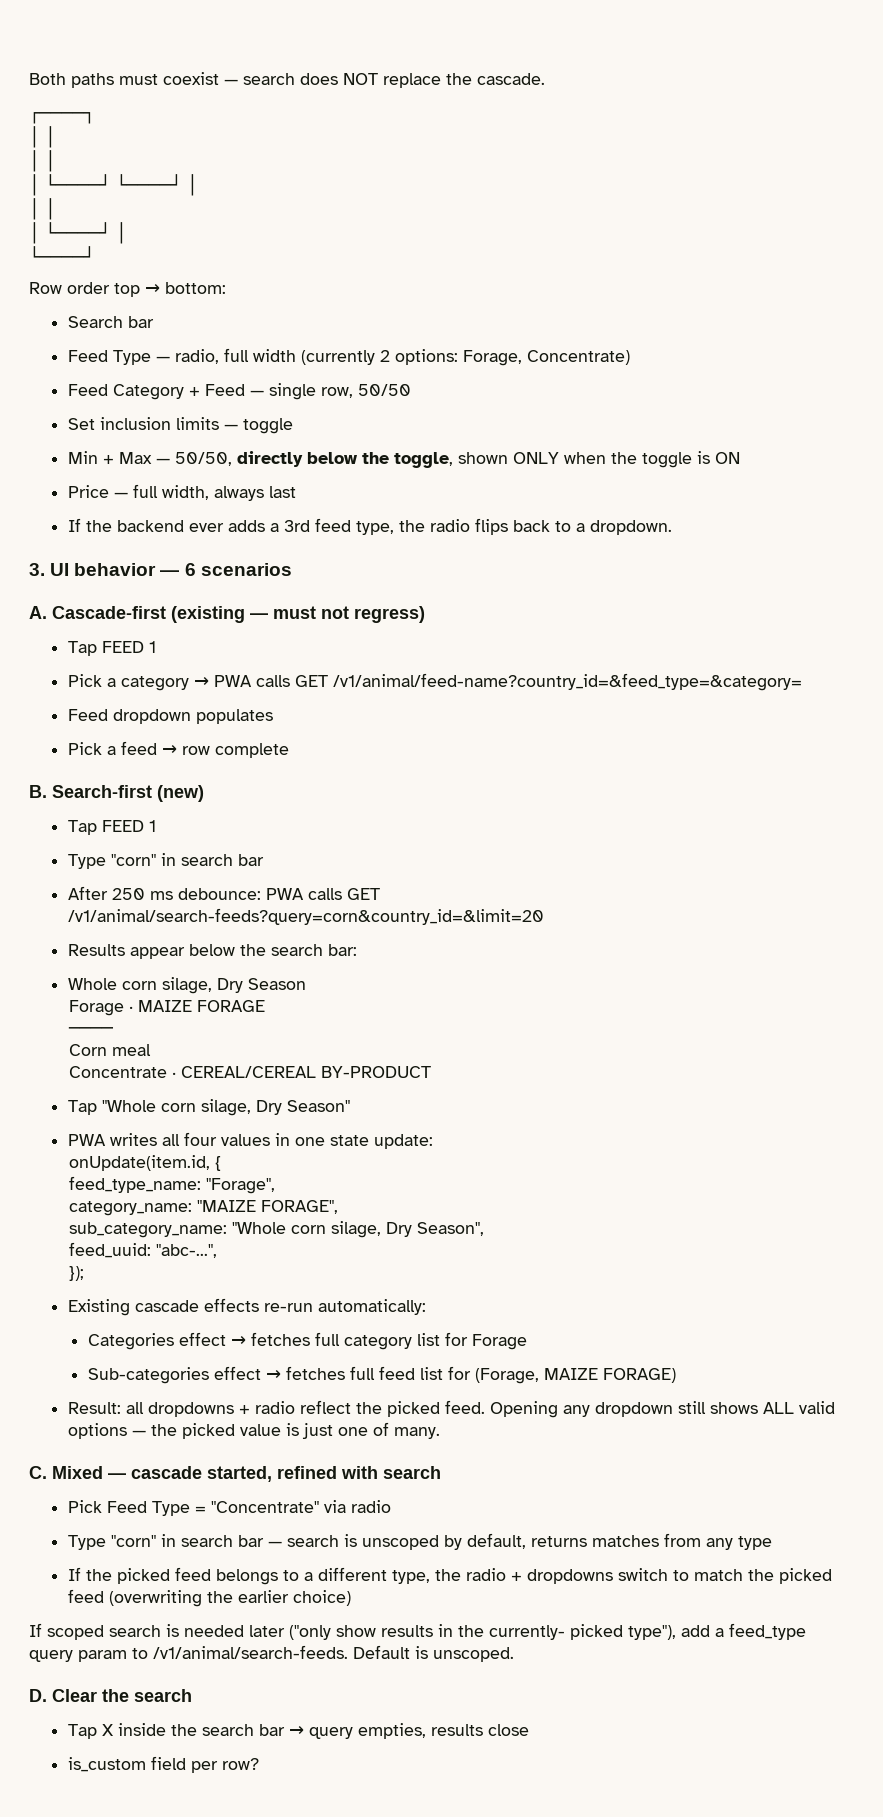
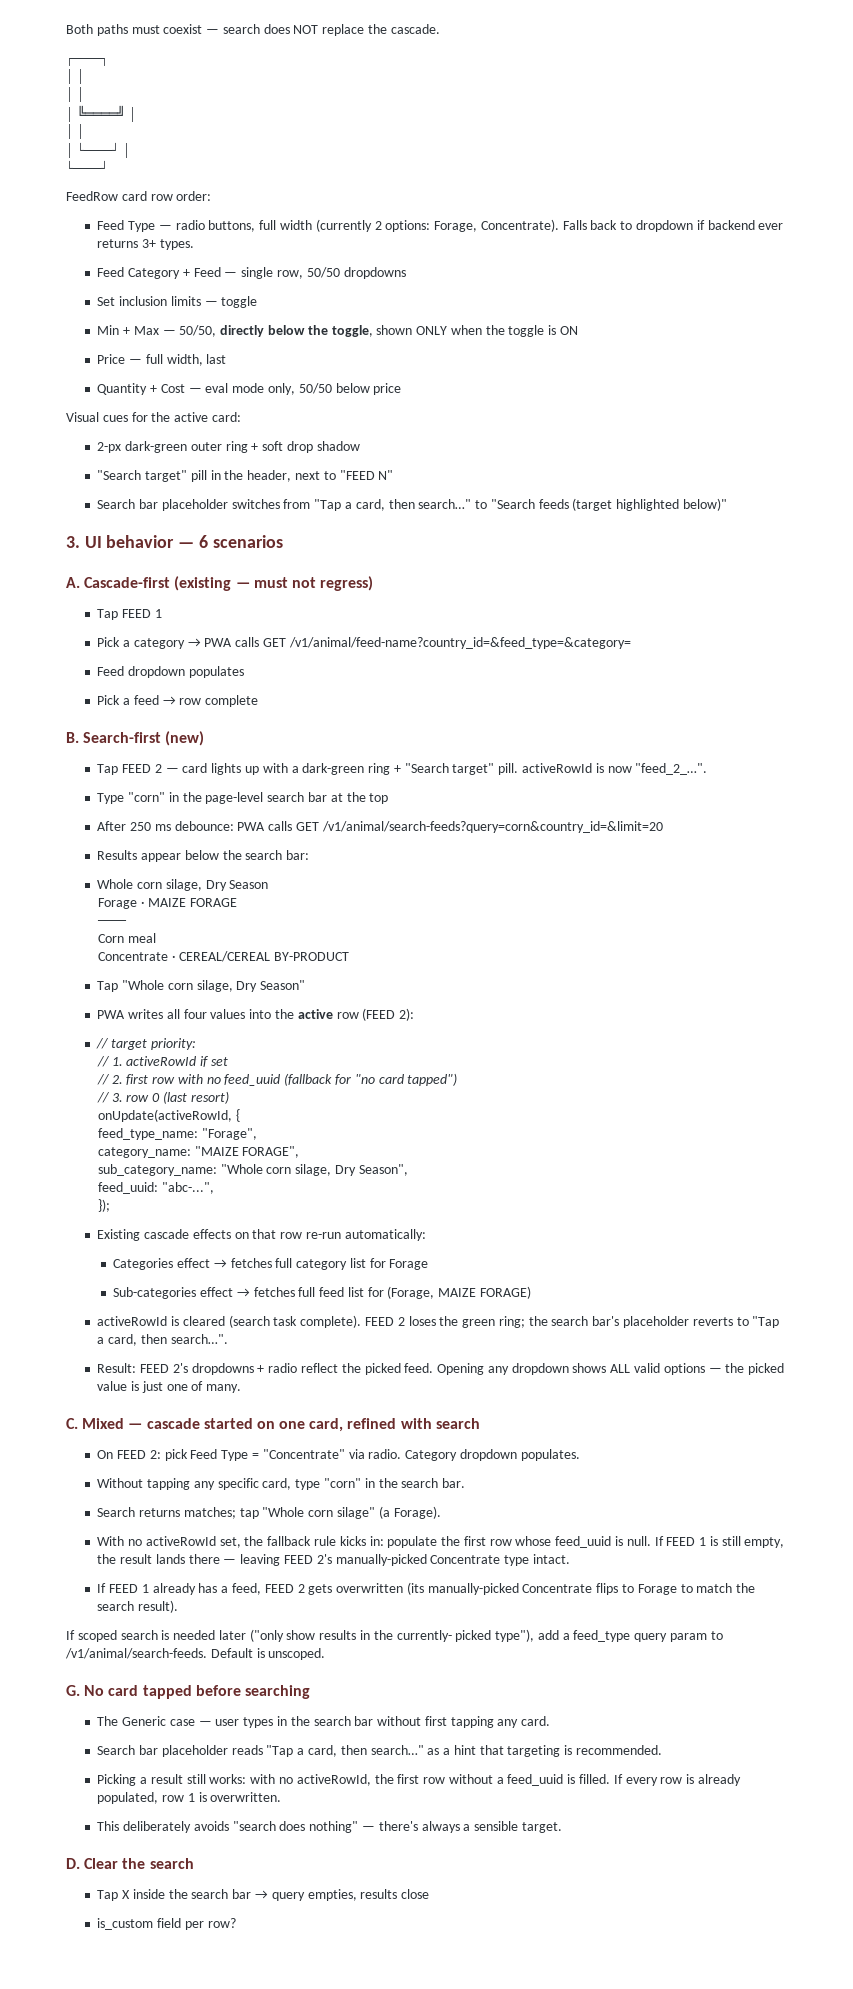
[45,174,182,191] └────┘ └────┘ -> [76,105,125,119] ╚════╝
[29,282,226,297] [68,316,155,328] Row order top → bottom: // Search bar -> [66,191,212,201] FeedRow card row order:
[175,349,220,364] radio, -> [175,220,256,232] radio buttons,
[527,350,631,365] Concentrate) -> [480,219,784,232] [97,239,194,250] Concentrate). Falls back to dropdown if backend ever returns 3+ types.
(412, 390) none -> [343,267,406,279] dropdowns
[214,486,265,501] always -> (203, 360) none
[68,518,673,535] If the backend ever adds a 3rd feed type, the radio flips back to a dropdown. -> [97,383,402,395] [66,412,241,422] [97,441,360,453] [97,470,394,482] [97,498,728,511] Quantity + Cost — eval mode only, 50/50 below price // Visual cues for the active card: // 2-px dark-green outer ring + soft drop shadow // "Search target" pill in the header, next to "FEED N" // Search bar placeholder switches from "Tap a card, then search…" to "Search feeds (target highlighted below)"
[149,820,157,832] [68,853,265,869] 1 // Type "corn" in search bar -> [154,763,708,775] [97,792,389,804] 2 — card lights up with a dark-green ring + "Search target" pill. activeRowId is now "feed_2_…". // Type "corn" in the page-level search bar at the top
[275,1133,434,1149] [68,1155,210,1171] in one state update: // onUpdate(item.id, -> [249,1008,415,1021] [96,1038,196,1050] [96,1056,228,1067] [96,1073,458,1086] [96,1091,229,1104] [97,1109,232,1122] into the active row (FEED 2): // // target priority: // // 1. activeRowId if set // // 2. first row with no feed_uuid (fallback for "no card tapped") // // 3. row 0 (last resort) // onUpdate(activeRowId,
(260, 1305) none -> [234,1229,303,1239] on that row
(676, 1375) none -> [97,1315,780,1328] [97,1334,228,1346] // activeRowId is cleared (search task complete). FEED 2 loses the green ring; the search bar's placeholder reverts to "Tap a card, then search…".
[126,1402,145,1414] all -> [140,1363,188,1373] FEED 2's
[678,1401,707,1414] still -> (569, 1369) none
[207,1466,272,1482] started, -> [203,1418,344,1432] started on one card,
[68,1500,103,1513] Pick -> [97,1449,188,1461] On FEED 2: pick
[351,1500,392,1513] [68,1533,773,1550] [68,1567,833,1585] [68,1589,352,1607] radio // Type "corn" in search bar — search is unscoped by default, returns matches from any type // If the picked feed belongs to a different type, the radio + dropdowns switch to match the picked feed (overwriting the earlier choice) -> [368,1449,580,1461] [97,1478,466,1490] [97,1506,441,1519] [97,1536,785,1548] [97,1554,570,1566] [97,1582,756,1595] [97,1600,179,1613] radio. Category dropdown populates. // Without tapping any specific card, type "corn" in the search bar. // Search returns matches; tap "Whole corn silage" (a Forage). // With no activeRowId set, the fallback rule kicks in: populate the first row whose feed_uuid is null. If FEED 1 is still empty, the result lands there — leaving FEED 2's manually-picked Concentrate type intact. // If FEED 1 already has a feed, FEED 2 gets overwritten (its manually-picked Concentrate flips to Forage to match the search result).
(514, 1654) none -> [66,1685,310,1699] [97,1716,551,1728] [97,1745,663,1757] [97,1774,741,1786] [97,1792,282,1804] [97,1821,562,1833] // G. No card tapped before searching // The Generic case — user types in the search bar without first tapping any card. // Search bar placeholder reads "Tap a card, then search…" as a hint that targeting is recommended. // Picking a result still works: with no activeRowId, the first row without a feed_uuid is filled. If every row is already populated, row 1 is overwritten. // This deliberately avoids "search does nothing" — there's always a sensible target.

